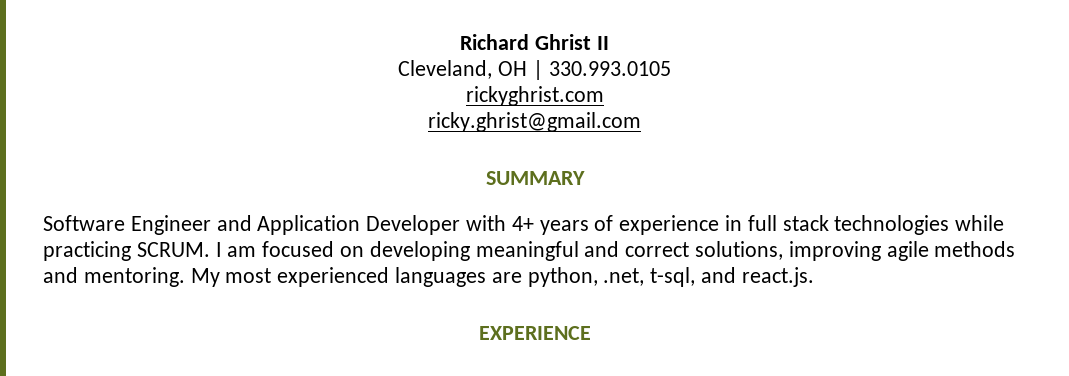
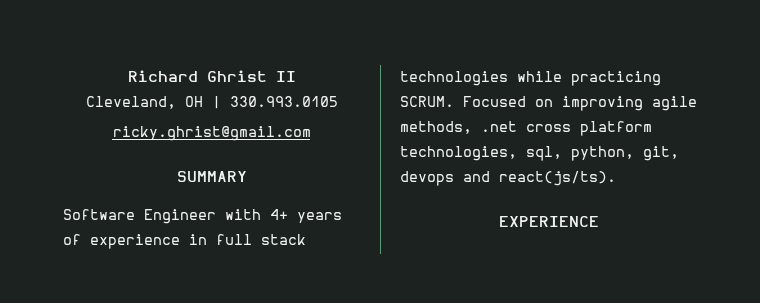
[465,86,604,106] // rickyghrist.com -> (338, 101) none
[216,215,461,235] and Application Developer -> (216, 216) none
[215,241,1016,261] [43,267,814,287] I am focused on developing meaningful and correct solutions, improving agile methods and mentoring. My most experienced languages are python, .net, t-sql, and react.js. -> [463,96,697,111] [400,121,652,136] [400,146,679,161] [400,171,616,186] Focused on improving agile methods, .net cross platform technologies, sql, python, git, devops and react(js/ts).

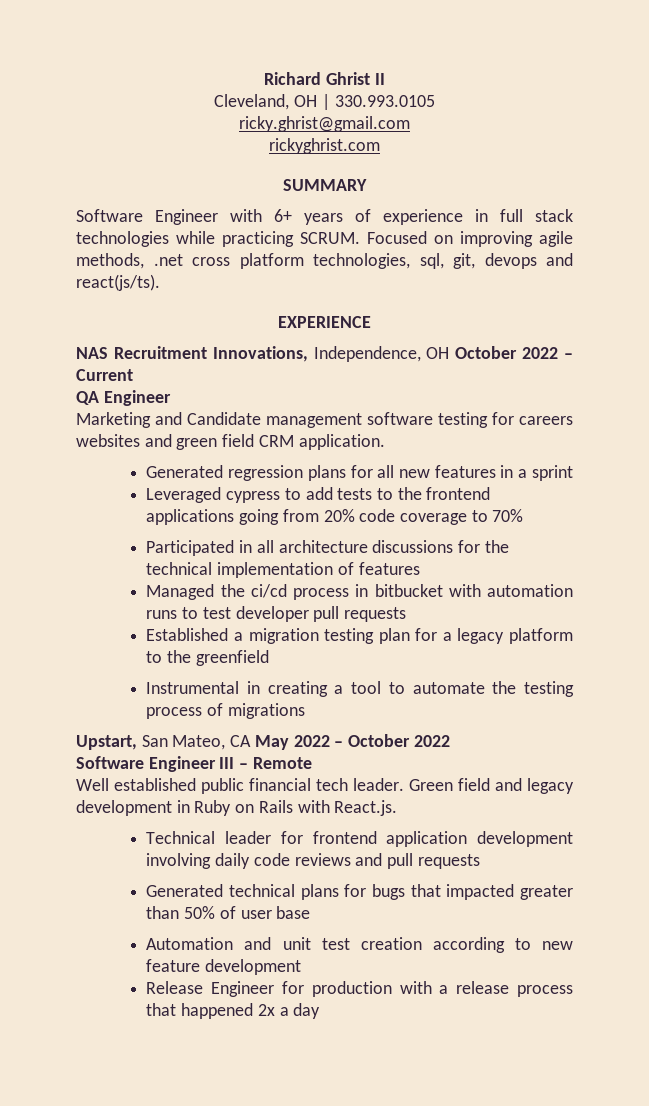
(311, 133) none -> [269,138,380,154] // rickyghrist.com
[270,209,288,220] 4+ -> [274,209,292,222] 6+
[571,146,634,161] python, -> (444, 261) none
(599, 221) none -> [76,346,573,362] [76,369,133,381] [76,390,171,406] [76,412,573,428] [76,434,385,450] [146,465,573,481] [146,487,491,503] [146,509,524,525] [146,540,509,556] [146,562,420,578] [146,584,574,600] [146,606,406,622] [146,628,573,644] [146,650,269,666] [146,681,574,697] [146,703,305,719] [76,734,450,750] [76,756,312,772] [76,778,574,794] [76,800,398,816] [146,831,573,847] [146,853,480,869] [146,884,574,900] [146,906,311,919] [146,937,573,953] [146,959,302,975] [146,981,573,997] [146,1003,321,1019] // NAS Recruitment Innovations, Independence, OH October 2022 – Current // QA Engineer // Marketing and Candidate management software testing for careers websites and green field CRM application. // Generated regression plans for all new features in a sprint // Leveraged cypress to add tests to the frontend applications going from 20% code coverage to 70% // Participated in all architecture discussions for the technical implementation of features // Managed the ci/cd process in bitbucket with automation runs to test developer pull requests // Established a migration testing plan for a legacy platform to the greenfield // Instrumental in creating a tool to automate the testing process of migrations // Upstart, San Mateo, CA May 2022 – October 2022 // Software Engineer III – Remote // Well established public financial tech leader. Green field and legacy development in Ruby on Rails with React.js. // Technical leader for frontend application development involving daily code reviews and pull requests // Generated technical plans for bugs that impacted greater than 50% of user base // Automation and unit test creation according to new feature development // Release Engineer for production with a release process that happened 2x a day

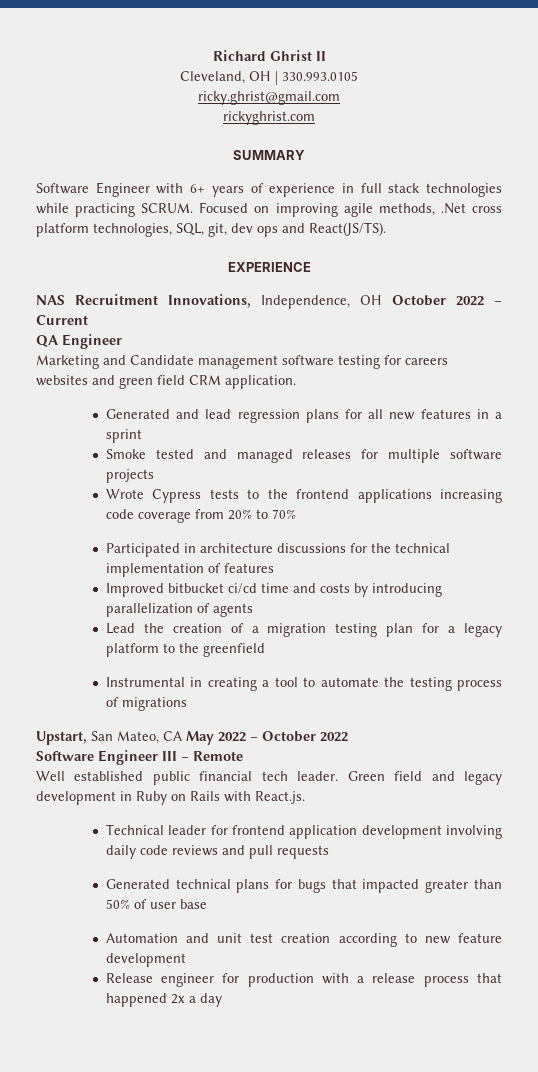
[153,254,183,266] .net -> [440,203,466,214] .Net
[419,253,573,269] [76,274,160,291] sql, git, devops and react(js/ts). -> [176,222,386,237] SQL, git, dev ops and React(JS/TS).
(224, 471) none -> [176,409,232,419] and lead
[146,487,333,503] Leveraged cypress to add -> [105,449,502,463] [105,469,154,483] [105,489,202,503] Smoke tested and managed releases for multiple software projects // Wrote Cypress
[239,509,467,525] going from 20% code coverage -> [439,489,502,503] [105,509,252,523] increasing code coverage from 20%
[256,540,274,553] all -> (196, 548) none
[146,584,574,600] [146,606,406,622] [146,628,229,641] Managed the ci/cd process in bitbucket with automation runs to test developer pull requests // Established -> [105,583,442,597] [105,603,253,617] [105,623,244,634] Improved bitbucket ci/cd time and costs by introducing parallelization of agents // Lead the creation of
[211,981,275,997] Engineer -> [161,973,215,987] engineer

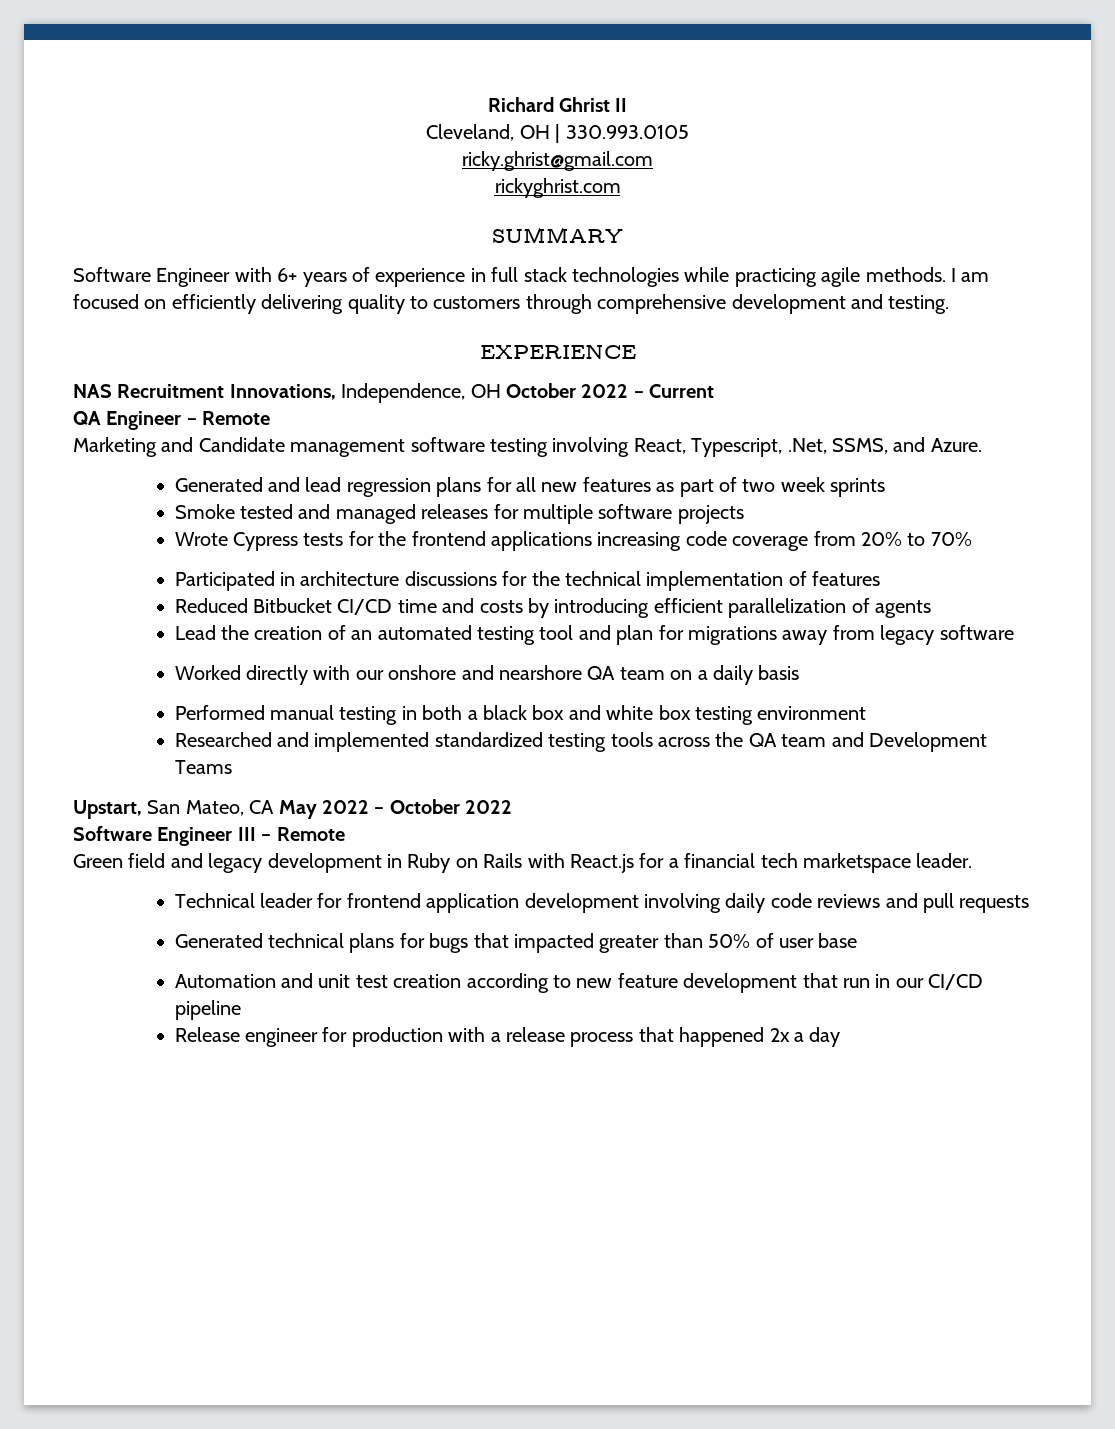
[141,202,502,217] [36,222,386,237] SCRUM. Focused on improving agile methods, .Net cross platform technologies, SQL, git, dev ops and React(JS/TS). -> [821,267,990,287] [73,294,950,314] agile methods. I am focused on efficiently delivering quality to customers through comprehensive development and testing.
(122, 341) none -> [186,411,271,425] – Remote
[384,355,448,365] [36,375,296,389] for careers websites and green field CRM application. -> [552,437,982,457] involving React, Typescript, .Net, SSMS, and Azure.
[476,409,503,419] [105,429,142,443] in a sprint -> [656,477,886,497] as part of two week sprints
[247,489,260,499] to -> [348,531,374,546] for
[105,583,257,597] Improved bitbucket ci/cd -> [174,598,393,615] Reduced Bitbucket CI/CD
(442, 590) none -> [653,598,723,613] efficient
[251,623,502,637] [105,643,265,657] [105,677,502,691] [105,697,187,711] a migration testing plan for a legacy platform to the greenfield // Instrumental in creating a tool to automate the testing process of migrations -> [351,625,1014,645] [174,665,800,685] [174,705,867,725] [174,732,987,752] [174,760,232,774] an automated testing tool and plan for migrations away from legacy software // Worked directly with our onshore and nearshore QA team on a daily basis // Performed manual testing in both a black box and white box testing environment // Researched and implemented standardized testing tools across the QA team and Development Teams
[36,771,339,785] Well established public financial tech leader. -> (345, 834) none
[255,791,305,804] React.js. -> [569,853,973,873] React.js for a financial tech marketspace leader.
(186, 960) none -> [802,973,984,990] [174,1000,241,1020] that run in our CI/CD pipeline

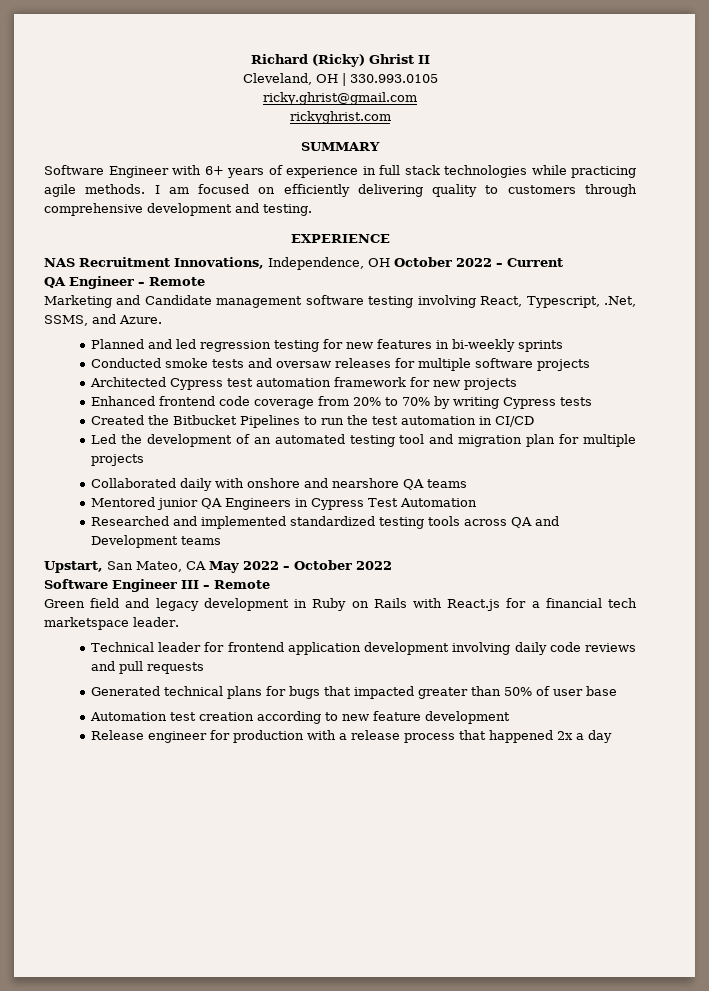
(554, 104) none -> [311,54,365,67] (Ricky)
[174,477,886,497] [174,504,416,524] Generated and lead regression plans for all new features as part of two week sprints // Smoke tested and managed -> [91,339,564,352] [91,358,332,368] Planned and led regression testing for new features in bi-weekly sprints // Conducted smoke tests and oversaw
[174,531,682,551] Wrote Cypress tests for the frontend applications increasing -> [90,377,518,390] [91,396,216,406] Architected Cypress test automation framework for new projects // Enhanced frontend
[174,571,881,591] [174,598,931,618] [174,625,323,640] // Participated in architecture discussions for the technical implementation of features // Reduced Bitbucket CI/CD time and costs by introducing efficient parallelization of agents // Lead the creation -> [434,396,593,409] [91,415,535,428] [91,434,232,447] by writing Cypress tests // Created the Bitbucket Pipelines to run the test automation in CI/CD // Led the development
(611, 632) none -> [458,435,523,447] migration
[687,625,1014,645] [174,665,800,685] [174,705,867,725] migrations away from legacy software // Worked directly with our onshore and nearshore QA team on a daily basis // Performed manual testing in both a black box and white box testing environment -> [583,434,637,447] [91,454,145,466] [91,478,468,491] [91,497,478,510] multiple projects // Collaborated daily with onshore and nearshore QA teams // Mentored junior QA Engineers in Cypress Test Automation
[715,732,827,747] the QA team -> [511,517,533,528] QA
[174,760,232,774] Teams -> [181,536,222,545] teams
[280,973,351,988] and unit -> (168, 716) none
[802,973,984,990] [174,1000,241,1020] that run in our CI/CD pipeline -> (511, 717) none

